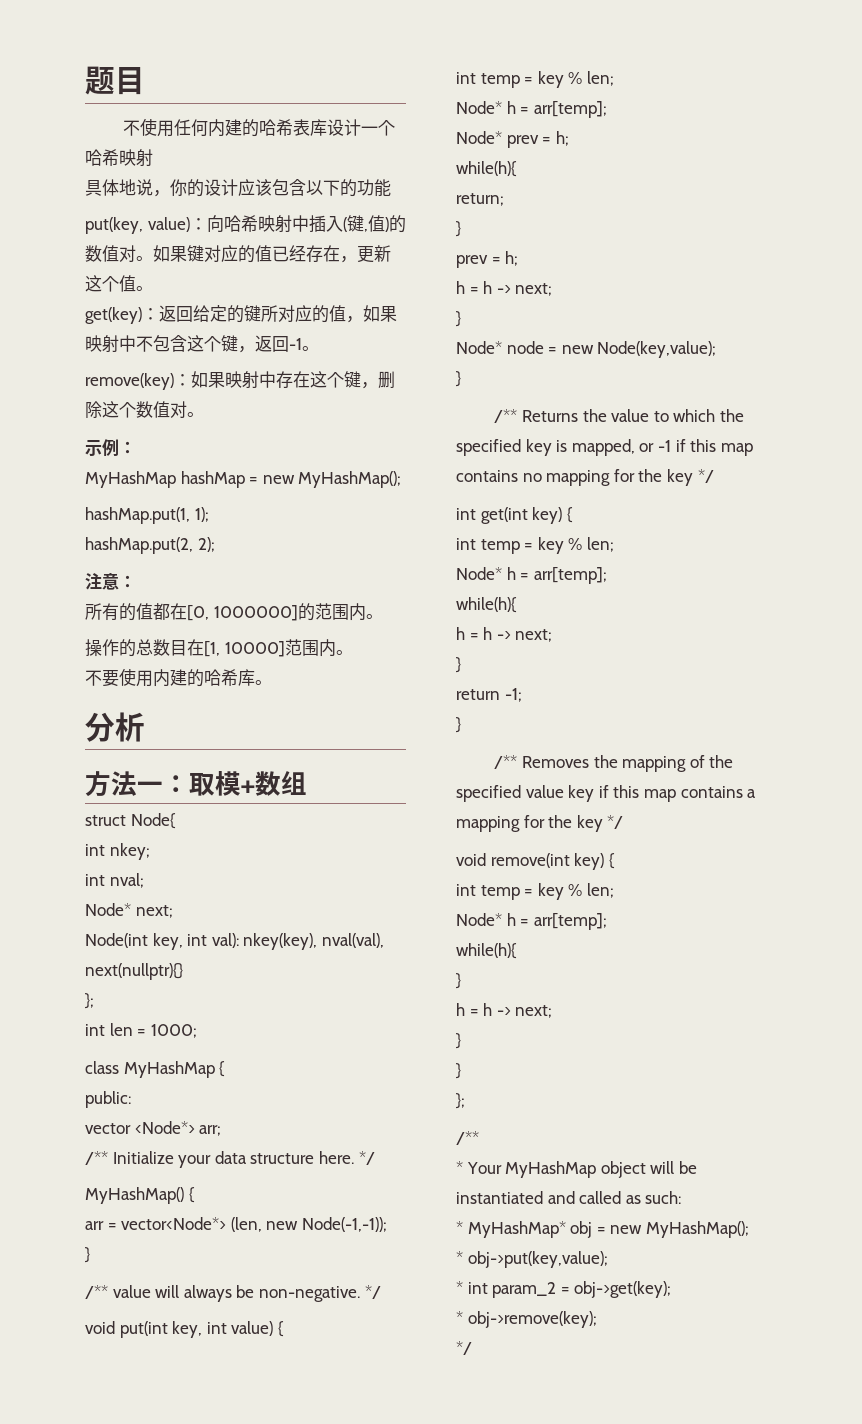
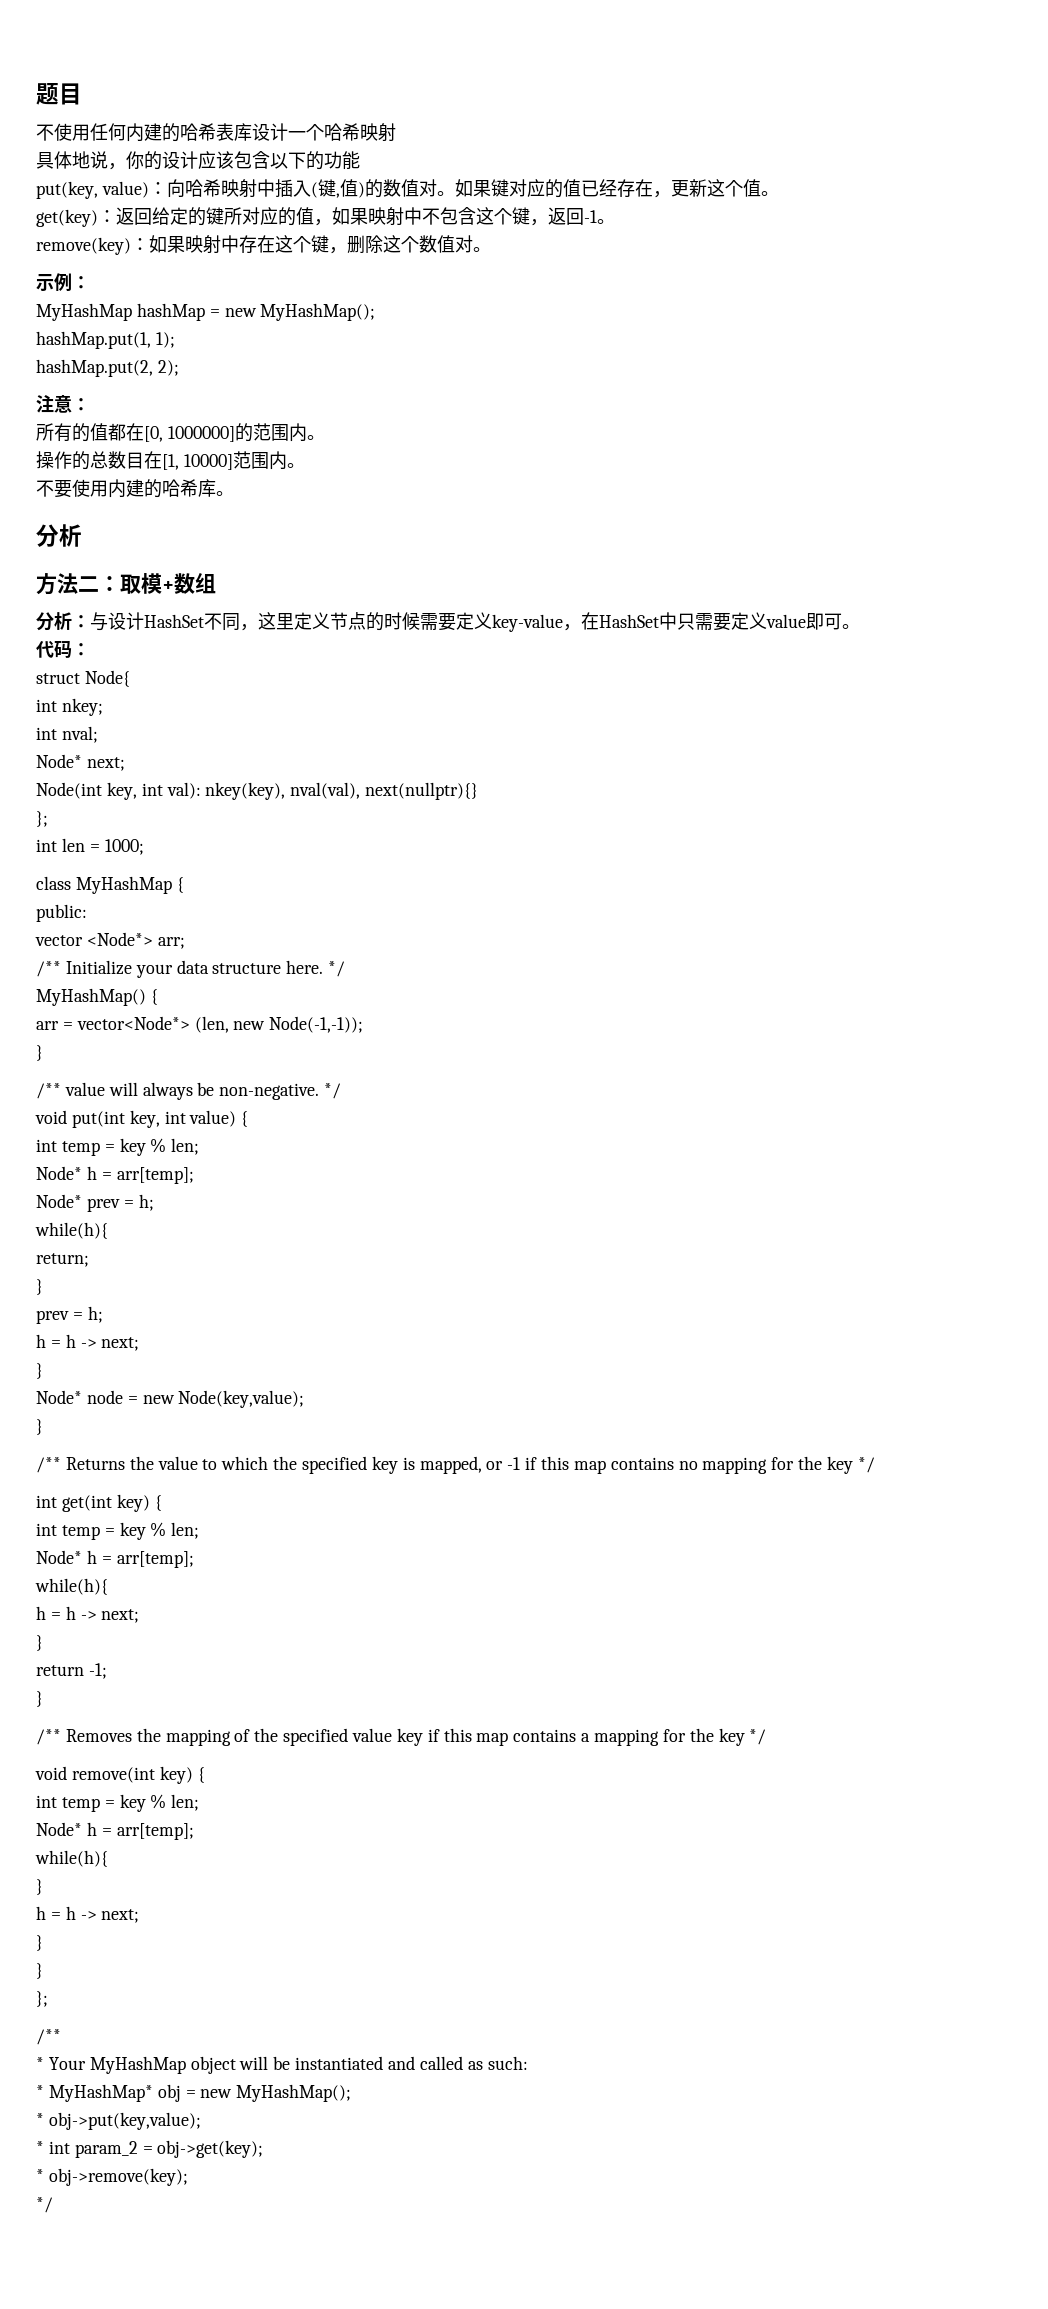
[137,781,163,793] 一 -> [78,576,99,592] 二
(307, 783) none -> [36,612,860,632] [36,640,90,658] // 分析：与设计HashSet不同，这里定义节点的时候需要定义key-value，在HashSet中只需要定义value即可。 // 代码：

